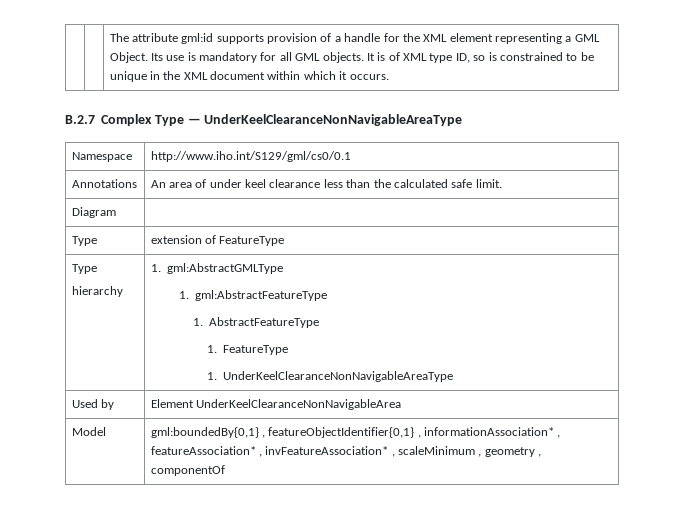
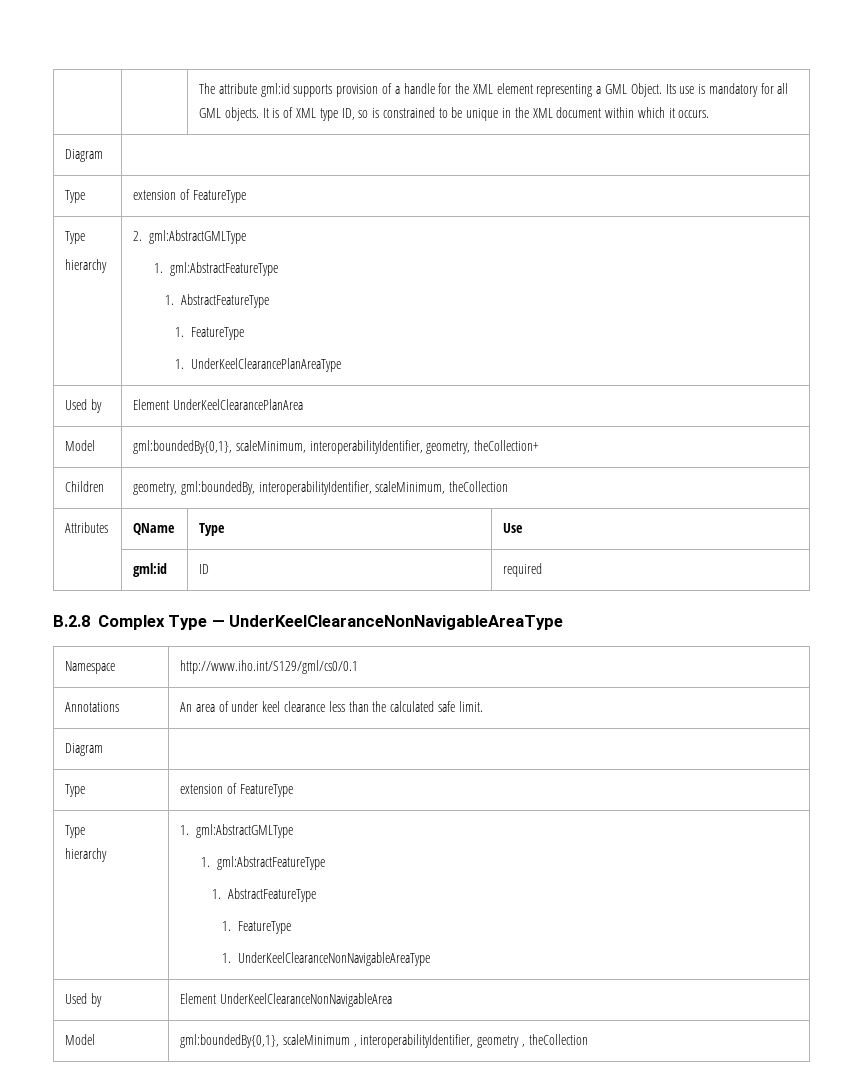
[65,115,95,124] // B.2.7 -> [65,149,104,162] [65,190,86,203] [133,189,246,203] [65,231,86,244] [65,259,108,273] [133,230,247,244] [154,262,279,276] [164,294,269,308] [175,327,245,340] [175,358,342,372] [65,399,102,413] [133,399,303,410] [65,440,96,451] [133,440,540,454] [65,481,105,492] [133,481,509,495] [65,522,109,533] [133,523,176,535] [199,523,226,536] [503,523,524,533] [133,563,168,577] [199,564,210,574] [503,563,543,577] [53,615,90,627] // Diagram | // Type | extension of FeatureType // Type // hierarchy | 2. gml:AbstractGMLType // 1. gml:AbstractFeatureType // 1. AbstractFeatureType // 1. FeatureType // 1. UnderKeelClearancePlanAreaType // Used by | Element UnderKeelClearancePlanArea // Model | gml:boundedBy{0,1}, scaleMinimum, interoperabilityIdentifier, geometry, theCollection+ // Children | geometry, gml:boundedBy, interoperabilityIdentifier, scaleMinimum, theCollection // Attributes | QName | Type | Use // | gml:id | ID | required // B.2.8
[150,427,561,438] [150,446,395,457] gml:boundedBy{0,1} , featureObjectIdentifier{0,1} , informationAssociation* , featureAssociation* , invFeatureAssociation* , -> [180,1034,280,1048] gml:boundedBy{0,1},
(482, 455) none -> [360,1034,474,1048] interoperabilityIdentifier,
[150,465,225,476] componentOf -> [528,1034,588,1045] theCollection

